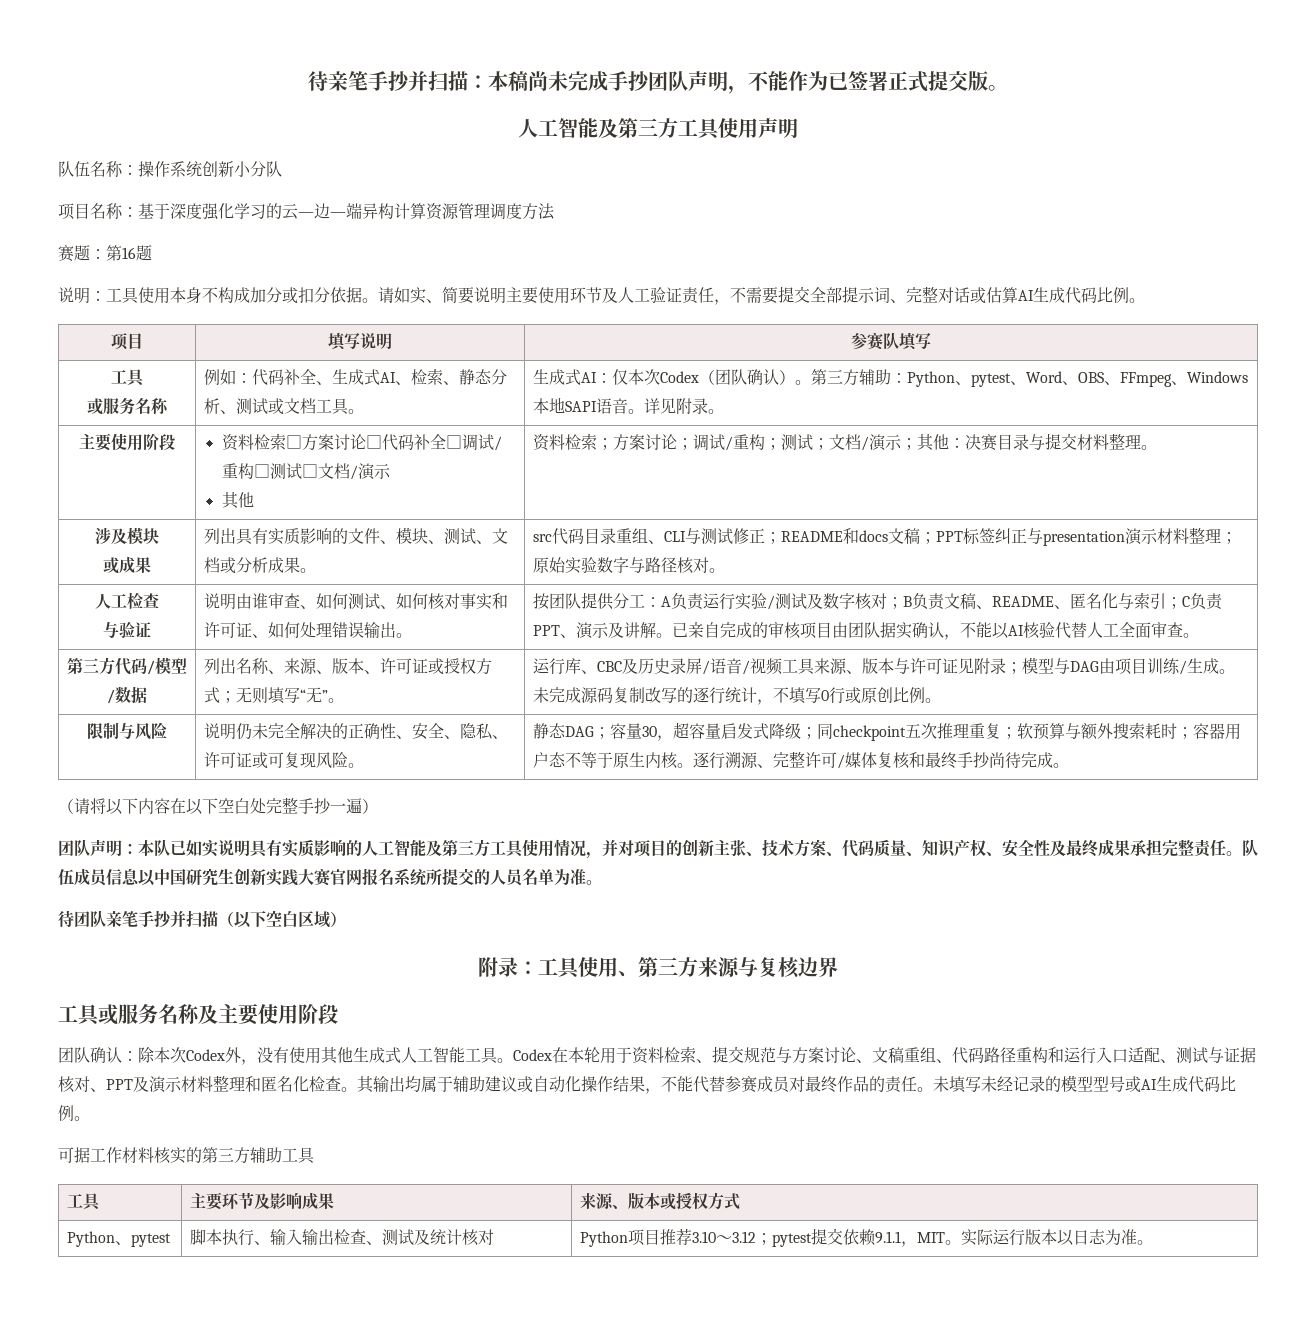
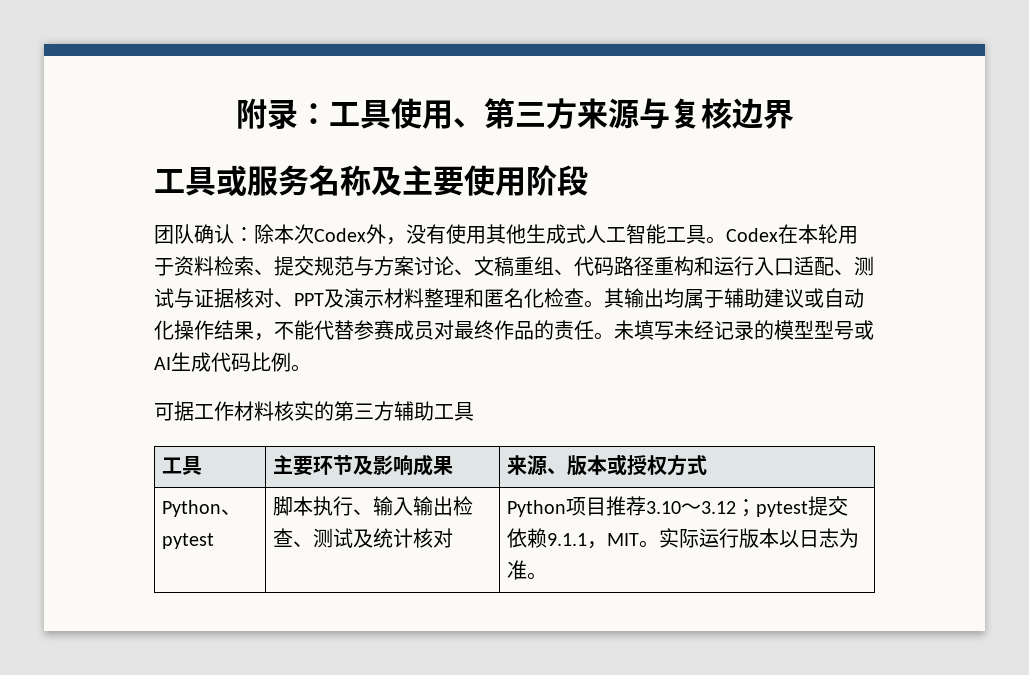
[308,71,1008,94] [518,118,798,140] [58,161,282,177] [58,203,555,220] [58,245,152,262] [58,286,1145,305] [111,333,143,350] [328,332,392,351] [851,332,931,351] [111,369,145,387] [87,397,169,415] [203,368,507,386] [203,398,364,415] [532,369,1248,387] [532,397,724,415] [79,433,175,451] [221,433,502,451] [221,463,391,480] [221,492,254,509] [532,433,1157,451] [95,527,159,545] [103,556,151,574] [203,527,508,545] [203,557,316,574] [532,527,1237,546] [532,557,725,574] [95,592,159,609] [103,621,151,638] [203,592,508,610] [203,622,412,638] [532,592,1223,610] [532,621,1199,640] [67,657,187,675] [107,686,147,704] [203,658,492,675] [203,687,344,704] [532,657,1235,675] [532,687,941,705] [87,722,167,740] [203,723,508,740] [203,752,364,769] [532,722,1241,741] [532,751,1069,769] [58,797,378,815] [58,839,1258,859] [58,868,602,887] [58,910,346,928] 待亲笔手抄并扫描：本稿尚未完成手抄团队声明，不能作为已签署正式提交版。 // 人工智能及第三方工具使用声明 // 队伍名称：操作系统创新小分队 // 项目名称：基于深度强化学习的云—边—端异构计算资源管理调度方法 // 赛题：第16题 // 说明：工具使用本身不构成加分或扣分依据。请如实、简要说明主要使用环节及人工验证责任，不需要提交全部提示词、完整对话或估算AI生成代码比例。 // 项目 | 填写说明 | 参赛队填写 // 工具 // 或服务名称 | 例如：代码补全、生成式AI、检索、静态分析、测试或文档工具。 | 生成式AI：仅本次Codex（团队确认）。第三方辅助：Python、pytest、Word、OBS、FFmpeg、Windows本地SAPI语音。详见附录。 // 主要使用阶段 | 资料检索□方案讨论□代码补全□调试/重构□测试□文档/演示 // 其他 | 资料检索；方案讨论；调试/重构；测试；文档/演示；其他：决赛目录与提交材料整理。 // 涉及模块 // 或成果 | 列出具有实质影响的文件、模块、测试、文档或分析成果。 | src代码目录重组、CLI与测试修正；README和docs文稿；PPT标签纠正与presentation演示材料整理；原始实验数字与路径核对。 // 人工检查 // 与验证 | 说明由谁审查、如何测试、如何核对事实和许可证、如何处理错误输出。 | 按团队提供分工：A负责运行实验/测试及数字核对；B负责文稿、README、匿名化与索引；C负责PPT、演示及讲解。已亲自完成的审核项目由团队据实确认，不能以AI核验代替人工全面审查。 // 第三方代码/模型/数据 | 列出名称、来源、版本、许可证或授权方式；无则填写“无”。 | 运行库、CBC及历史录屏/语音/视频工具来源、版本与许可证见附录；模型与DAG由项目训练/生成。未完成源码复制改写的逐行统计，不填写0行或原创比例。 // 限制与风险 | 说明仍未完全解决的正确性、安全、隐私、许可证或可复现风险。 | 静态DAG；容量30，超容量启发式降级；同checkpoint五次推理重复；软预算与额外搜索耗时；容器用户态不等于原生内核。逐行溯源、完整许可/媒体复核和最终手抄尚待完成。 // （请将以下内容在以下空白处完整手抄一遍） // 团队声明：本队已如实说明具有实质影响的人工智能及第三方工具使用情况，并对项目的创新主张、技术方案、代码质量、知识产权、安全性及最终成果承担完整责任。队伍成员信息以中国研究生创新实践大赛官网报名系统所提交的人员名单为准。 // 待团队亲笔手抄并扫描（以下空白区域） // -> (235, 113) none

